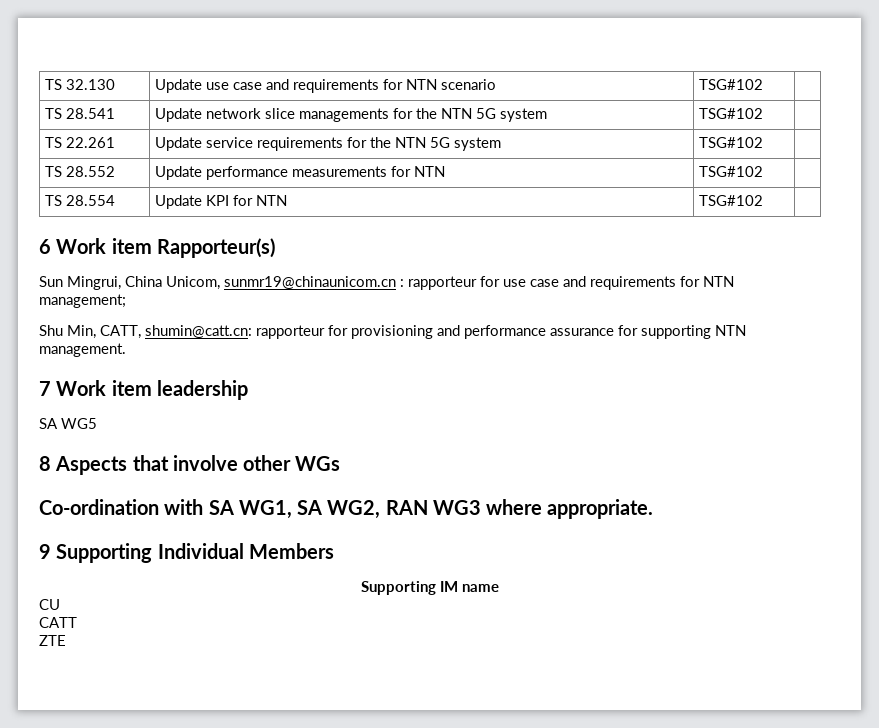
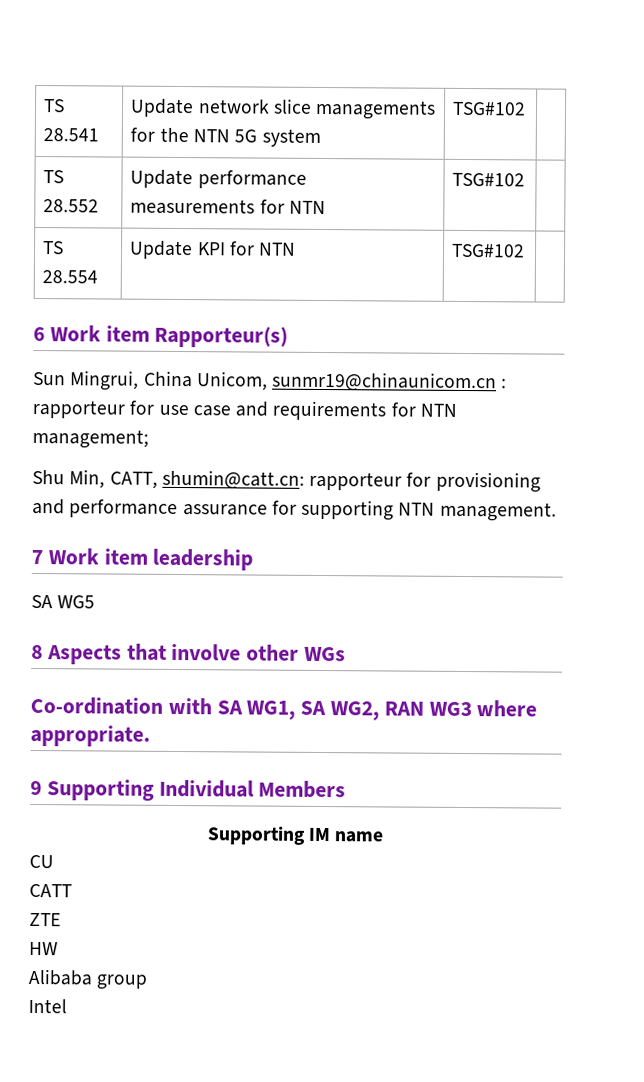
[45,79,116,90] [155,79,497,93] [699,79,764,90] [45,108,63,119] TS 32.130 | Update use case and requirements for NTN scenario | TSG#102 | // TS -> [43,99,66,113] TS
[45,137,116,148] [155,137,502,151] [699,137,764,148] // TS 22.261 | Update service requirements for the NTN 5G system | TSG#102 | -> (527, 108) none
(66, 640) none -> [29,941,58,956] [28,968,148,990] [28,998,67,1014] // HW // Alibaba group // Intel

